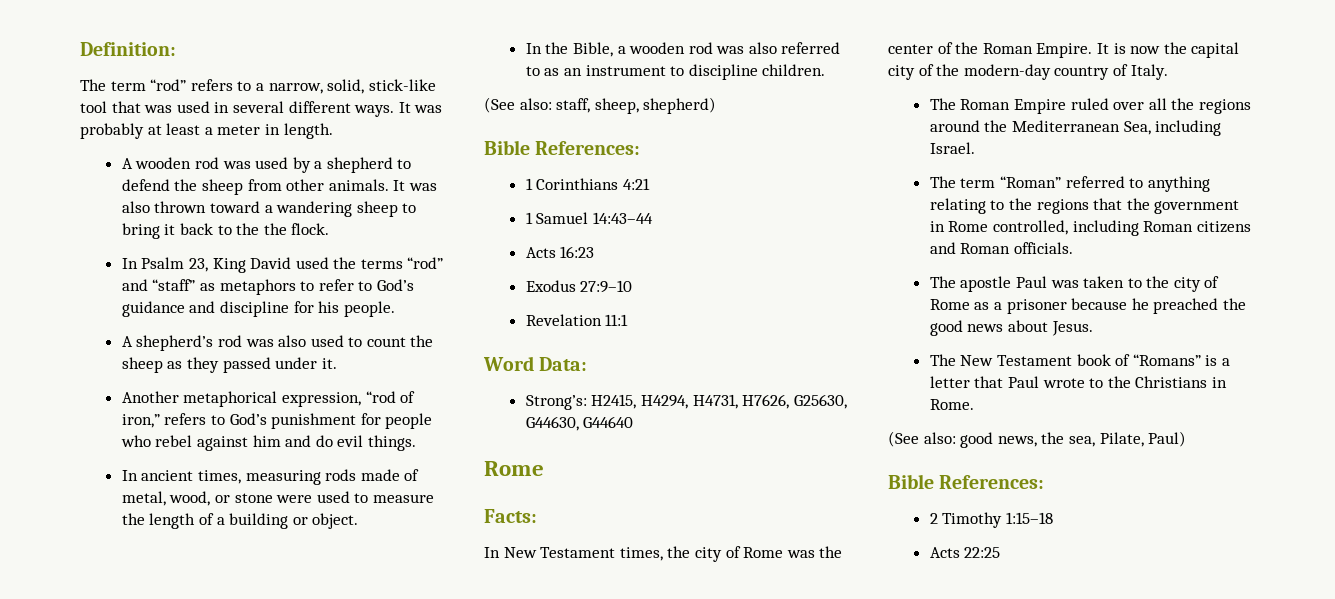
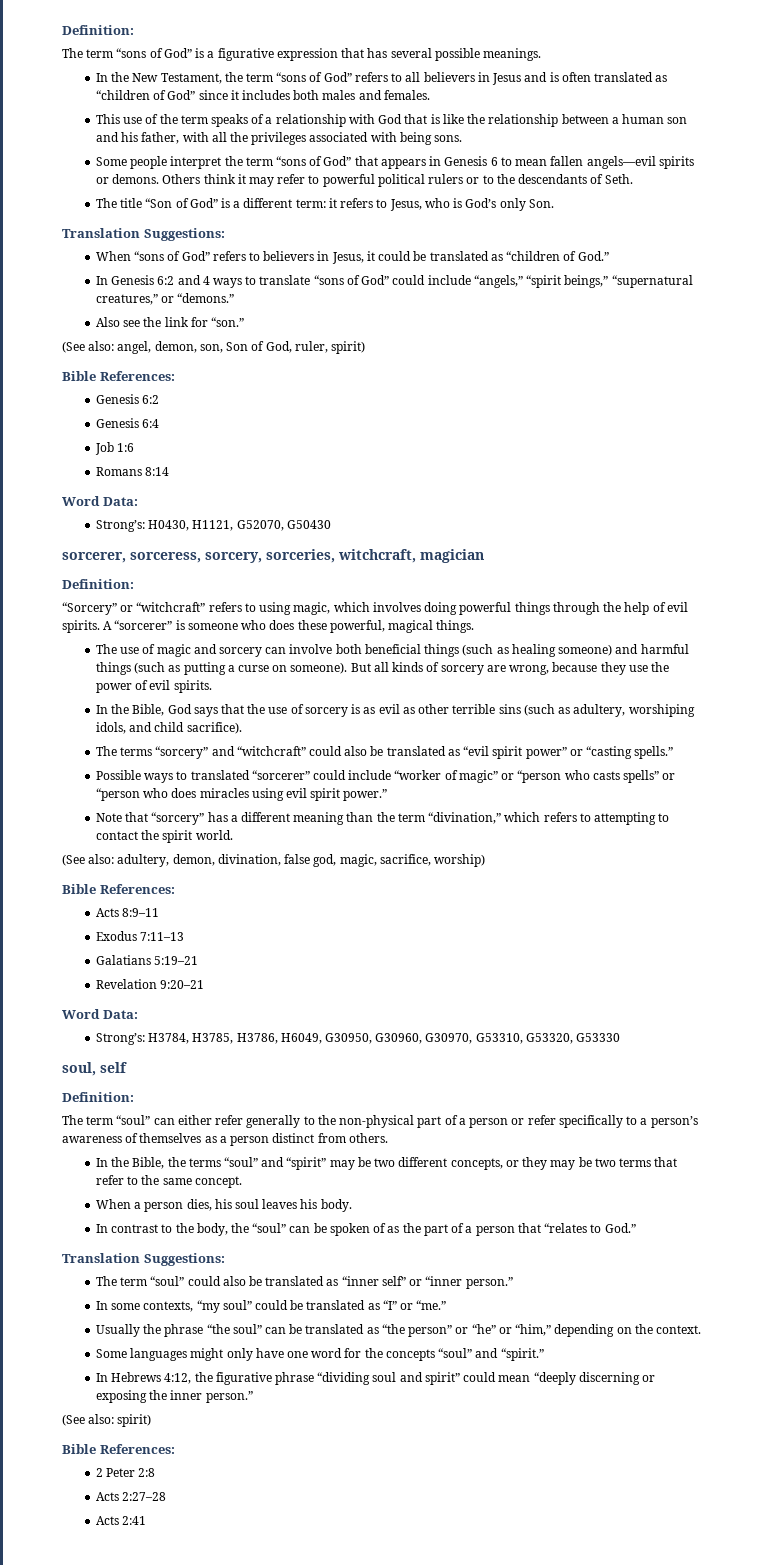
[80,42,176,56] [80,79,436,94] [80,101,443,117] [80,123,333,139] [121,157,412,173] [121,179,437,195] [121,201,417,217] [121,223,330,239] [121,257,444,273] [121,279,414,295] [121,301,395,317] [121,335,434,351] [121,357,337,373] [121,391,416,407] [121,413,433,429] [120,435,416,451] [121,469,420,485] [121,491,434,506] [121,513,359,529] [525,42,841,57] [525,64,826,80] [484,97,717,114] [484,140,641,155] [525,178,650,190] [525,212,653,224] [525,246,595,258] [525,280,633,293] [525,314,629,326] [483,356,588,371] [525,394,847,410] [525,416,634,431] [484,461,544,476] [484,509,537,523] [484,546,843,562] [888,42,1240,58] [888,64,1168,80] [929,98,1251,114] [929,120,1222,136] [929,142,975,154] [929,176,1210,192] [929,198,1240,214] [929,220,1251,236] [929,242,1073,254] [929,276,1220,292] [929,298,1246,314] [929,320,1093,336] [929,354,1230,366] [929,376,1227,388] [929,399,974,410] [888,431,1187,448] Definition: // The term “rod” refers to a narrow, solid, stick-like tool that was used in several different ways. It was probably at least a meter in length. // A wooden rod was used by a shepherd to defend the sheep from other animals. It was also thrown toward a wandering sheep to bring it back to the the flock. // In Psalm 23, King David used the terms “rod” and “staff” as metaphors to refer to God’s guidance and discipline for his people. // A shepherd’s rod was also used to count the sheep as they passed under it. // Another metaphorical expression, “rod of iron,” refers to God’s punishment for people who rebel against him and do evil things. // In ancient times, measuring rods made of metal, wood, or stone were used to measure the length of a building or object. // In the Bible, a wooden rod was also referred to as an instrument to discipline children. // (See also: staff, sheep, shepherd) // Bible References: // 1 Corinthians 4:21 // 1 Samuel 14:43–44 // Acts 16:23 // Exodus 27:9–10 // Revelation 11:1 // Word Data: // Strong’s: H2415, H4294, H4731, H7626, G25630, G44630, G44640 // Rome // Facts: // In New Testament times, the city of Rome was the center of the Roman Empire. It is now the capital city of the modern-day country of Italy. // The Roman Empire ruled over all the regions around the Mediterranean Sea, including Israel. // The term “Roman” referred to anything relating to the regions that the government in Rome controlled, including Roman citizens and Roman officials. // The apostle Paul was taken to the city of Rome as a prisoner because he preached the good news about Jesus. // The New Testament book of “Romans” is a letter that Paul wrote to the Christians in Rome. // (See also: good news, the sea, Pilate, Paul) -> [62,25,134,35] [62,48,542,61] [95,72,668,85] [95,90,430,100] [95,114,688,127] [95,132,463,145] [95,156,694,169] [95,174,633,187] [95,198,554,211] [62,228,225,241] [95,251,609,264] [95,275,693,288] [95,293,235,305] [95,317,244,327] [62,341,366,354] [62,371,175,381] [95,394,160,404] [95,418,160,428] [94,442,135,455] [95,467,170,476] [62,496,138,506] [95,520,331,532] [62,549,484,563] [62,579,134,589] [62,602,688,615] [62,620,475,633] [95,644,689,657] [95,662,670,675] [95,680,212,693] [95,704,695,717] [95,722,242,734] [95,746,674,759] [95,770,676,783] [95,788,388,801] [95,812,670,825] [95,830,233,843] [62,854,486,867] [62,884,175,894] [95,908,160,917] [95,931,185,941] [95,955,199,965] [95,979,205,989] [62,1009,138,1019] [95,1033,621,1045] [62,1062,127,1076] [62,1092,134,1102] [62,1115,698,1128] [62,1133,388,1146] [95,1157,678,1170] [95,1175,242,1188] [95,1199,352,1212] [95,1223,636,1236] [62,1253,225,1266] [95,1276,513,1289] [95,1300,447,1313] [95,1324,702,1337] [95,1348,544,1361] [95,1372,656,1385] [95,1390,253,1403] [62,1414,152,1427] Definition: // The term “sons of God” is a figurative expression that has several possible meanings. // In the New Testament, the term “sons of God” refers to all believers in Jesus and is often translated as “children of God” since it includes both males and females. // This use of the term speaks of a relationship with God that is like the relationship between a human son and his father, with all the privileges associated with being sons. // Some people interpret the term “sons of God” that appears in Genesis 6 to mean fallen angels—evil spirits or demons. Others think it may refer to powerful political rulers or to the descendants of Seth. // The title “Son of God” is a different term: it refers to Jesus, who is God’s only Son. // Translation Suggestions: // When “sons of God” refers to believers in Jesus, it could be translated as “children of God.” // In Genesis 6:2 and 4 ways to translate “sons of God” could include “angels,” “spirit beings,” “supernatural creatures,” or “demons.” // Also see the link for “son.” // (See also: angel, demon, son, Son of God, ruler, spirit) // Bible References: // Genesis 6:2 // Genesis 6:4 // Job 1:6 // Romans 8:14 // Word Data: // Strong’s: H0430, H1121, G52070, G50430 // sorcerer, sorceress, sorcery, sorceries, witchcraft, magician // Definition: // “Sorcery” or “witchcraft” refers to using magic, which involves doing powerful things through the help of evil spirits. A “sorcerer” is someone who does these powerful, magical things. // The use of magic and sorcery can involve both beneficial things (such as healing someone) and harmful things (such as putting a curse on someone). But all kinds of sorcery are wrong, because they use the power of evil spirits. // In the Bible, God says that the use of sorcery is as evil as other terrible sins (such as adultery, worshiping idols, and child sacrifice). // The terms “sorcery” and “witchcraft” could also be translated as “evil spirit power” or “casting spells.” // Possible ways to translated “sorcerer” could include “worker of magic” or “person who casts spells” or “person who does miracles using evil spirit power.” // Note that “sorcery” has a different meaning than the term “divination,” which refers to attempting to contact the spirit world. // (See also: adultery, demon, divination, false god, magic, sacrifice, worship) // Bible References: // Acts 8:9–11 // Exodus 7:11–13 // Galatians 5:19–21 // Revelation 9:20–21 // Word Data: // Strong’s: H3784, H3785, H3786, H6049, G30950, G30960, G30970, G53310, G53320, G53330 // soul, self // Definition: // The term “soul” can either refer generally to the non-physical part of a person or refer specifically to a person’s awareness of themselves as a person distinct from others. // In the Bible, the terms “soul” and “spirit” may be two different concepts, or they may be two terms that refer to the same concept. // When a person dies, his soul leaves his body. // In contrast to the body, the “soul” can be spoken of as the part of a person that “relates to God.” // Translation Suggestions: // The term “soul” could also be translated as “inner self” or “inner person.” // In some contexts, “my soul” could be translated as “I” or “me.” // Usually the phrase “the soul” can be translated as “the person” or “he” or “him,” depending on the context. // Some languages might only have one word for the concepts “soul” and “spirit.” // In Hebrews 4:12, the figurative phrase “dividing soul and spirit” could mean “deeply discerning or exposing the inner person.” // (See also: spirit)
[942,512,1053,528] [929,547,1001,558] Timothy 1:15–18 // Acts 22:25 -> [106,1468,156,1477] [95,1492,167,1501] [95,1516,147,1525] Peter 2:8 // Acts 2:27–28 // Acts 2:41

